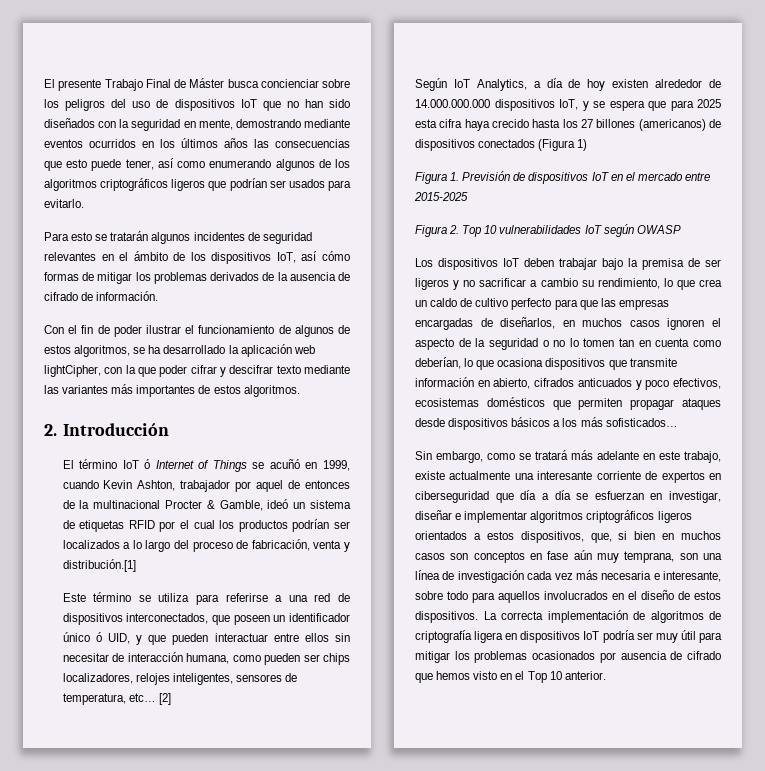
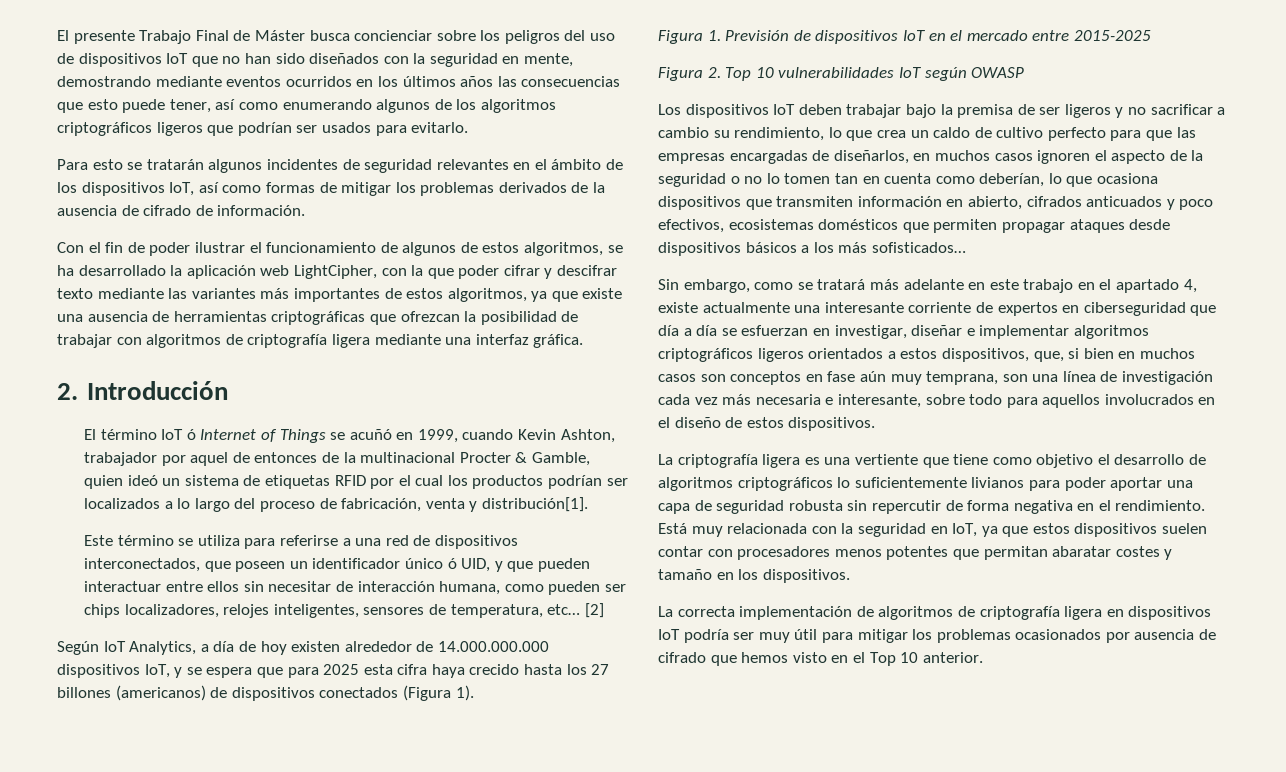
[321,251,350,261] cómo -> [222,185,262,193] como
[44,365,101,377] lightCipher, -> [293,265,377,279] LightCipher,
[243,385,300,397] algoritmos. -> [447,288,623,302] [57,311,579,325] [57,334,584,348] algoritmos, ya que existe una ausencia de herramientas criptográficas que ofrezcan la posibilidad de trabajar con algoritmos de criptografía ligera mediante una interfaz gráfica.
(263, 505) none -> [83,475,123,489] quien
[62,559,136,572] distribución.[1] -> [481,497,588,512] distribución[1].
[577,139,588,151] 1) -> [455,685,474,701] 1).
[629,358,677,367] transmite -> [776,196,854,207] transmiten
[684,451,721,463] trabajo, -> [1023,279,1197,293] trabajo en el apartado 4,
(478, 617) none -> [658,454,1207,468] [658,477,1193,491] [658,500,1206,514] [658,523,1208,537] [658,546,1173,560] [658,569,850,583] // La criptografía ligera es una vertiente que tiene como objetivo el desarrollo de algoritmos criptográficos lo suficientemente livianos para poder aportar una capa de seguridad robusta sin repercutir de forma negativa en el rendimiento. Está muy relacionada con la seguridad en IoT, ya que estos dispositivos suelen contar con procesadores menos potentes que permitan abaratar costes y tamaño en los dispositivos. //

